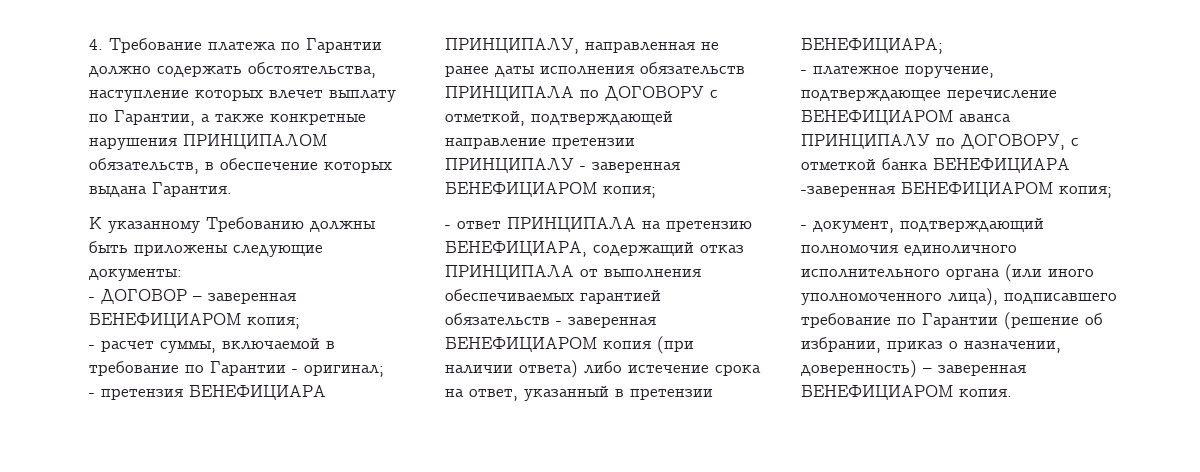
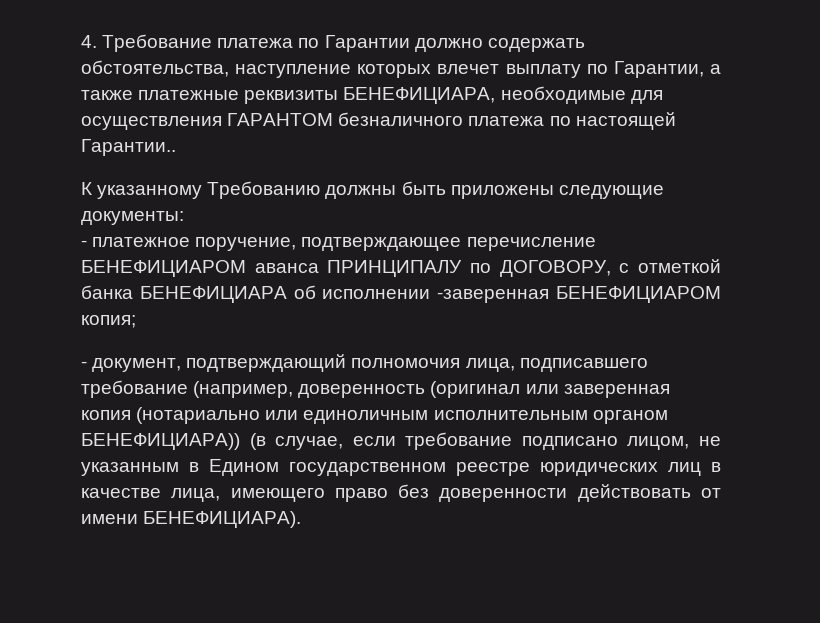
[270,113,366,125] [89,134,327,150] [89,158,392,174] [89,182,232,197] конкретные нарушения ПРИНЦИПАЛОМ обязательств, в обеспечение которых выдана Гарантия. -> [138,86,663,104] [81,112,676,130] [81,139,176,156] платежные реквизиты БЕНЕФИЦИАРА, необходимые для осуществления ГАРАНТОМ безналичного платежа по настоящей Гарантии..
[89,289,296,304] [89,313,300,329] [89,338,335,353] [89,361,384,377] [89,385,326,400] [445,38,719,54] [445,62,745,77] [445,86,718,101] [445,111,673,126] [445,137,635,149] [445,158,680,173] [445,182,656,198] [445,217,752,232] [445,241,744,257] [445,265,701,280] [445,289,661,304] [445,313,656,328] [445,336,694,354] [445,360,761,378] [445,386,713,401] [801,38,943,54] // - ДОГОВОР – заверенная БЕНЕФИЦИАРОМ копия; // - расчет суммы, включаемой в требование по Гарантии - оригинал; // - претензия БЕНЕФИЦИАРА ПРИНЦИПАЛУ, направленная не ранее даты исполнения обязательств ПРИНЦИПАЛА по ДОГОВОРУ с отметкой, подтверждающей направление претензии ПРИНЦИПАЛУ - заверенная БЕНЕФИЦИАРОМ копия; // - ответ ПРИНЦИПАЛА на претензию БЕНЕФИЦИАРА, содержащий отказ ПРИНЦИПАЛА от выполнения обеспечиваемых гарантией обязательств - заверенная БЕНЕФИЦИАРОМ копия (при наличии ответа) либо истечение срока на ответ, указанный в претензии БЕНЕФИЦИАРА; -> (184, 218) none
(1070, 165) none -> [293,285,431,299] об исполнении
[904,245,1017,256] [801,264,1094,282] [801,288,1117,306] [801,312,1103,330] [801,337,1061,353] [801,360,1026,378] [801,385,1012,400] единоличного исполнительного органа (или иного уполномоченного лица), подписавшего требование по Гарантии (решение об избрании, приказ о назначении, доверенность) – заверенная БЕНЕФИЦИАРОМ копия. -> [465,358,648,372] [81,380,670,398] [81,407,668,424] [81,432,721,450] [81,459,721,476] [81,484,721,502] [81,511,302,528] лица, подписавшего требование (например, доверенность (оригинал или заверенная копия (нотариально или единоличным исполнительным органом БЕНЕФИЦИАРА)) (в случае, если требование подписано лицом, не указанным в Едином государственном реестре юридических лиц в качестве лица, имеющего право без доверенности действовать от имени БЕНЕФИЦИАРА).

